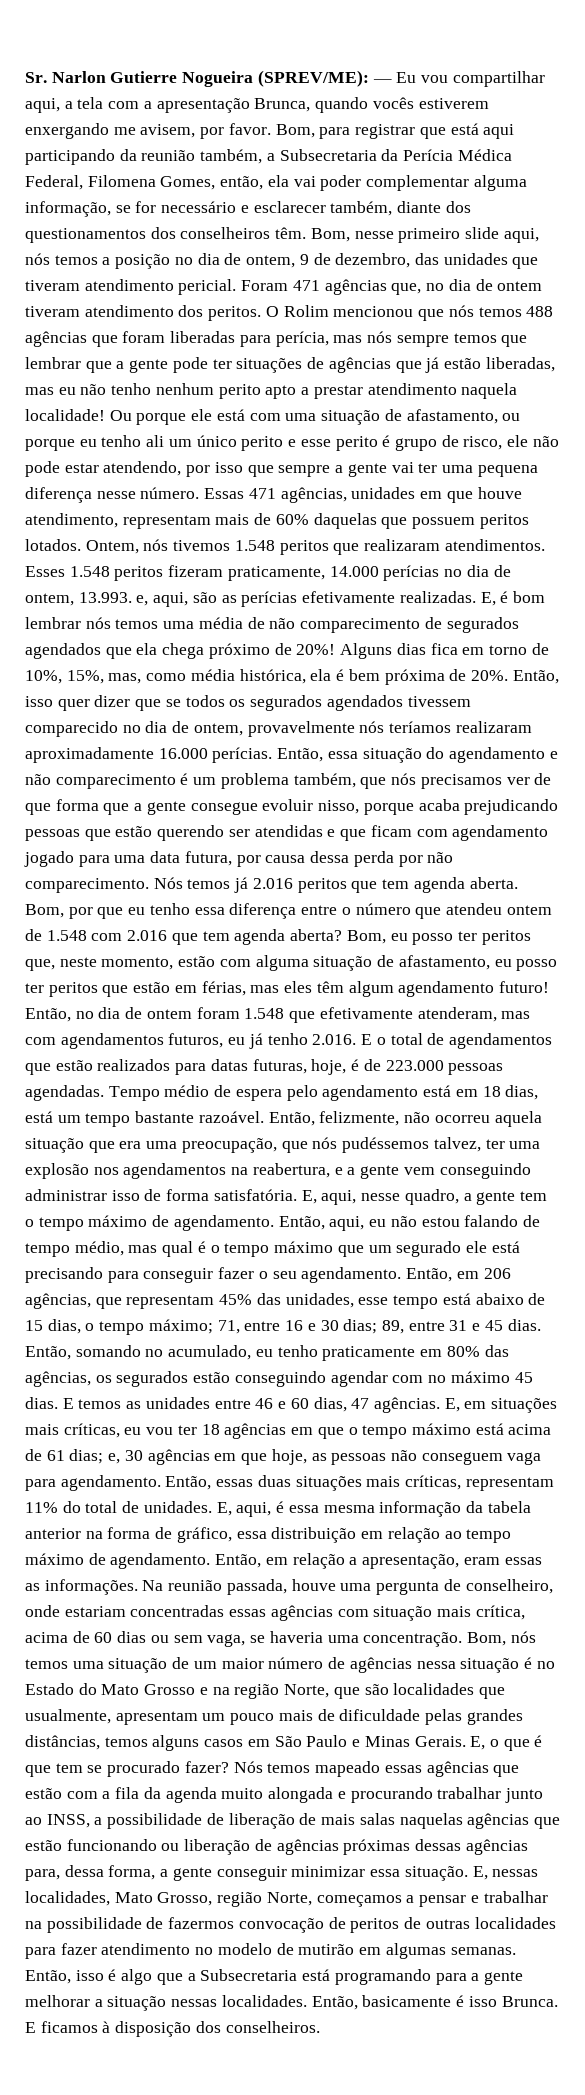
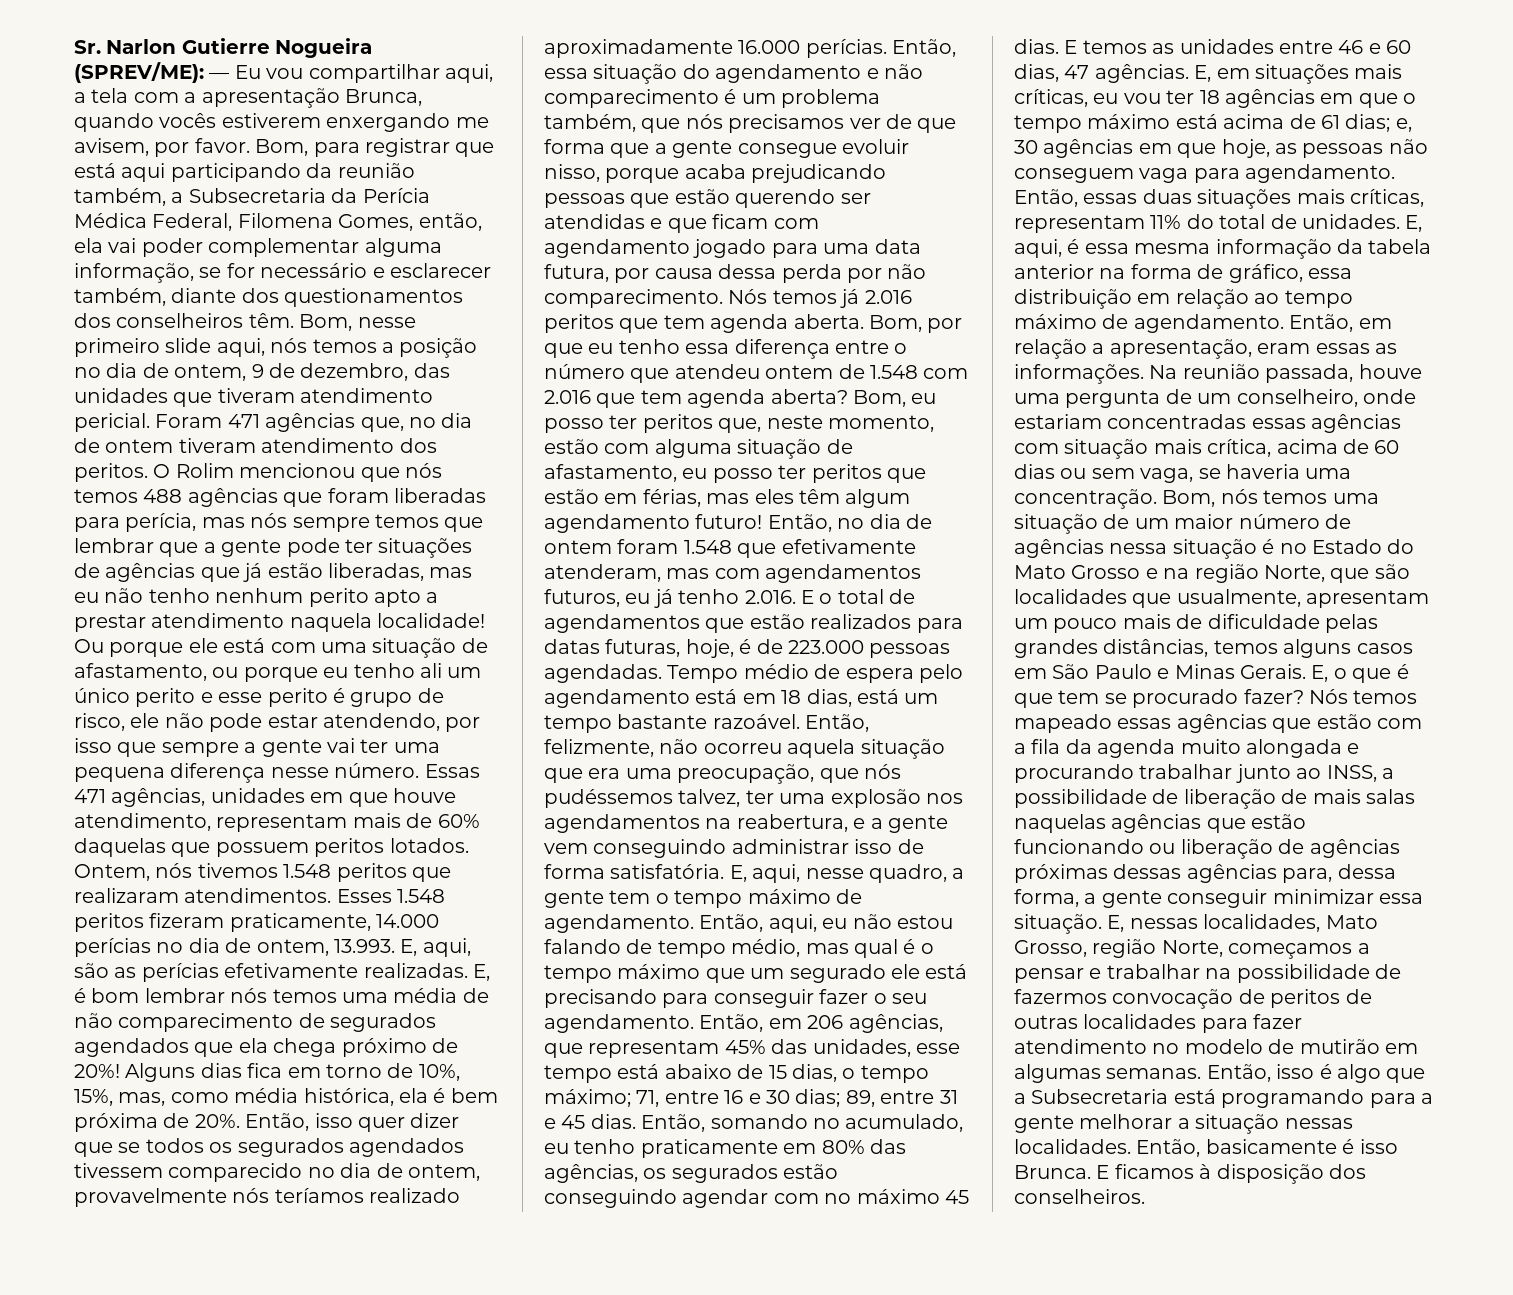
[136,595,149,606] e, -> [400,939,418,956] E,
[455,721,532,733] realizaram -> [369,1188,461,1203] realizado
(461, 1585) none -> [1197,393,1232,404] um

